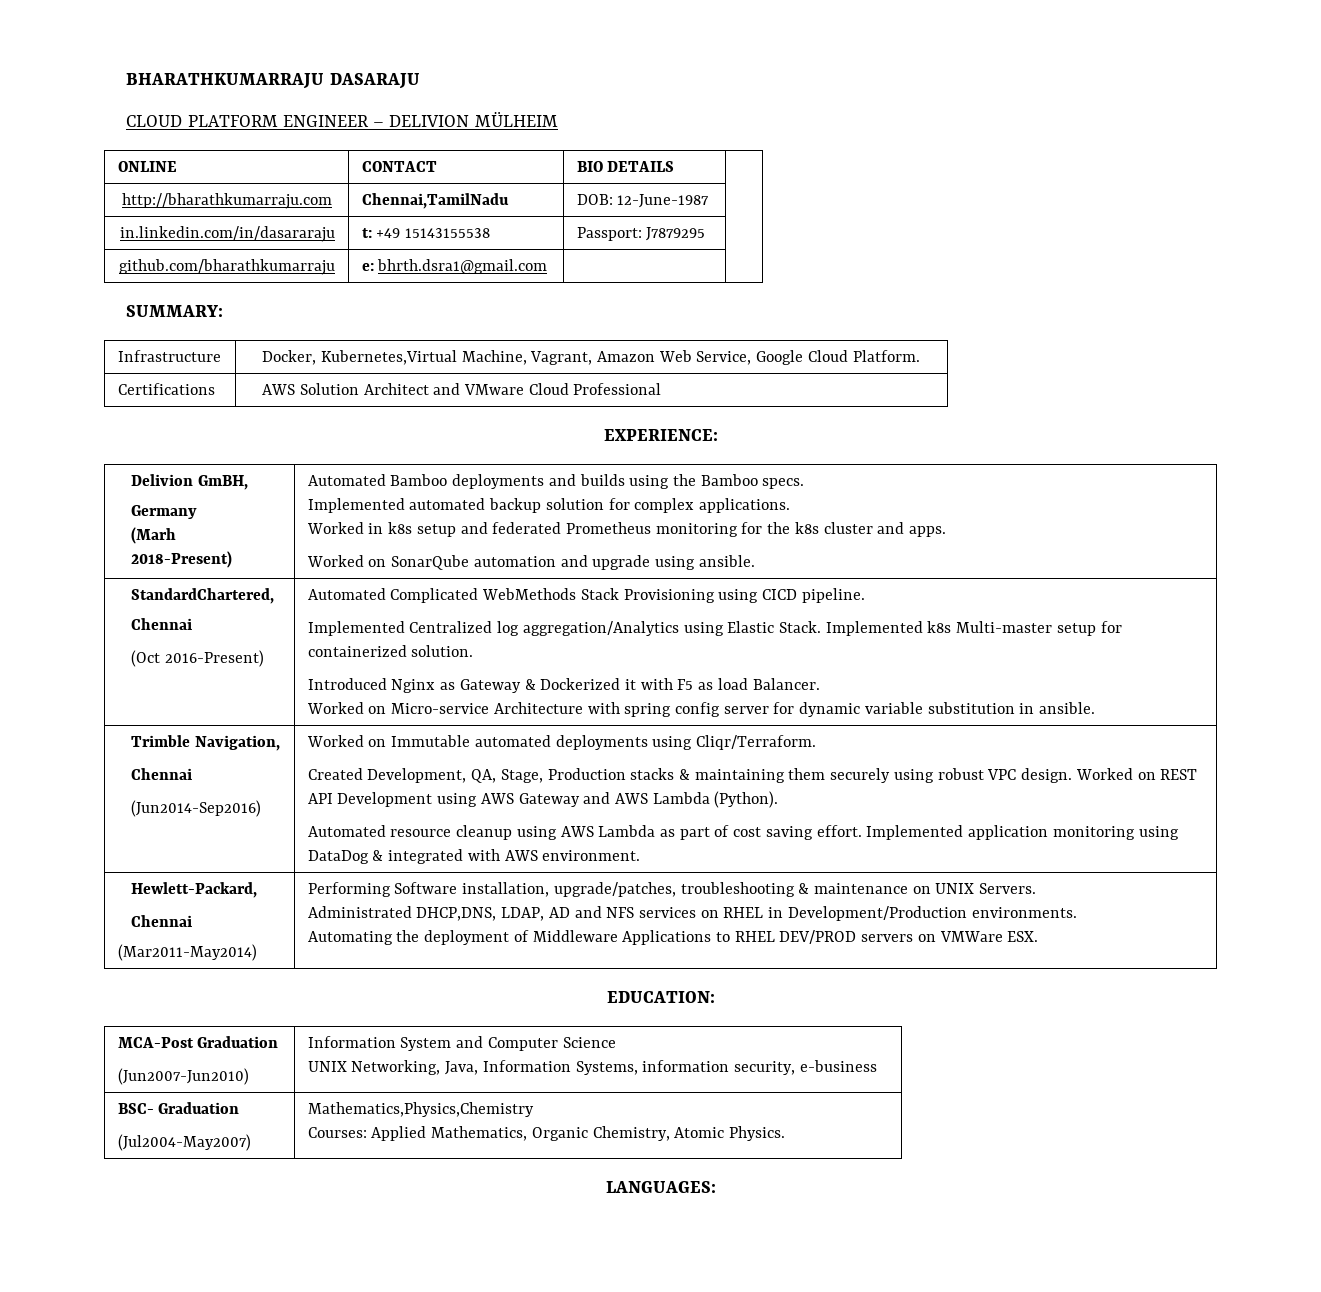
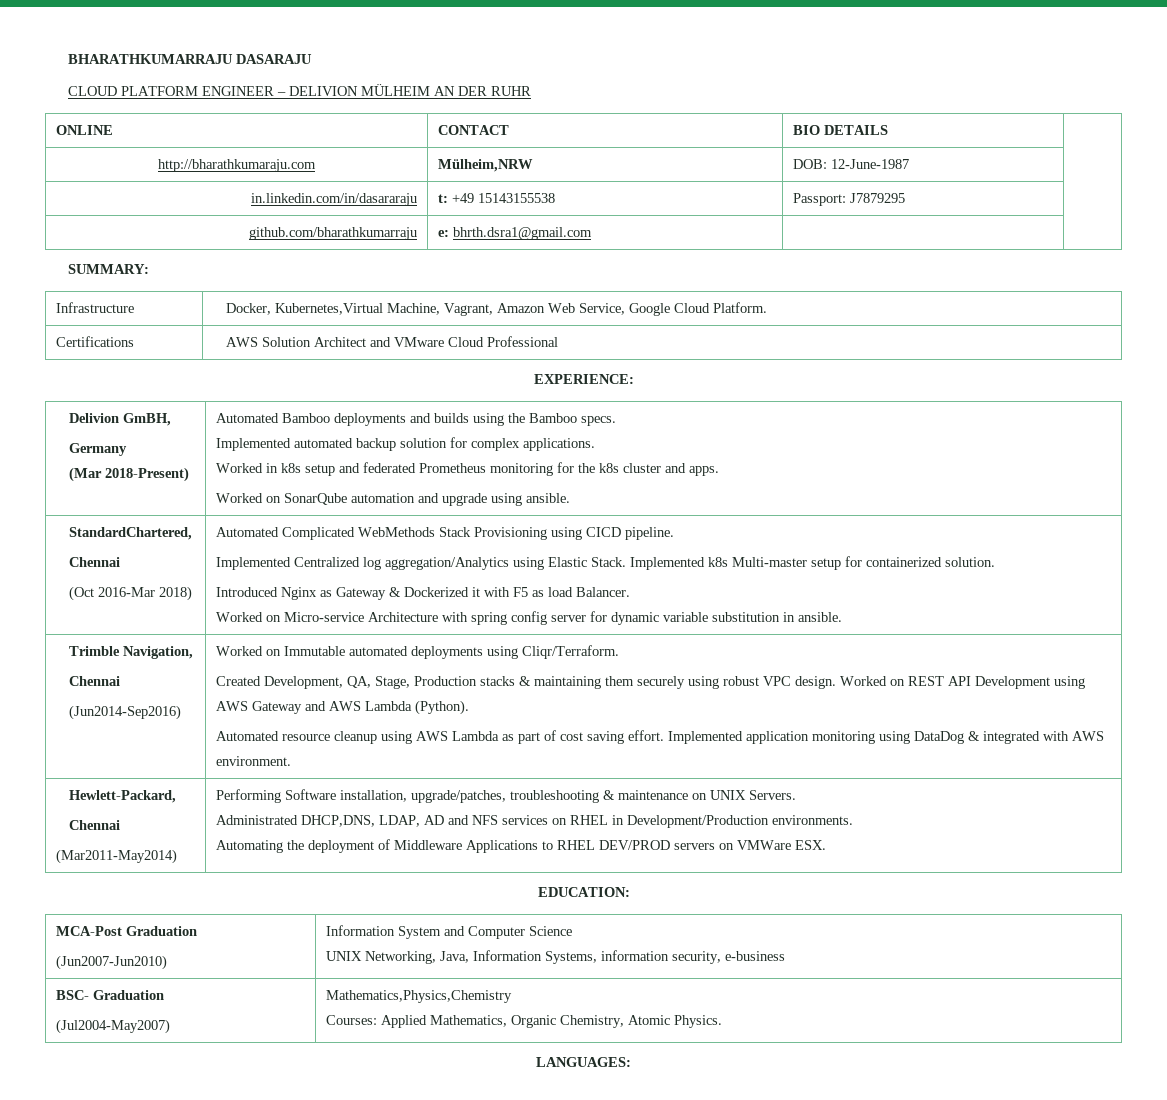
(558, 119) none -> [433,86,531,96] AN DER RUHR
[121,193,332,209] [361,193,509,209] http://bharathkumarraju.com | Chennai,TamilNadu -> [158,159,316,172] [437,159,533,172] http://bharathkumaraju.com | Mülheim,NRW
[131,527,177,544] (Marh -> [69,467,103,482] (Mar
[164,650,264,667] 2016-Present) -> [98,586,193,601] 2016-Mar 2018)

